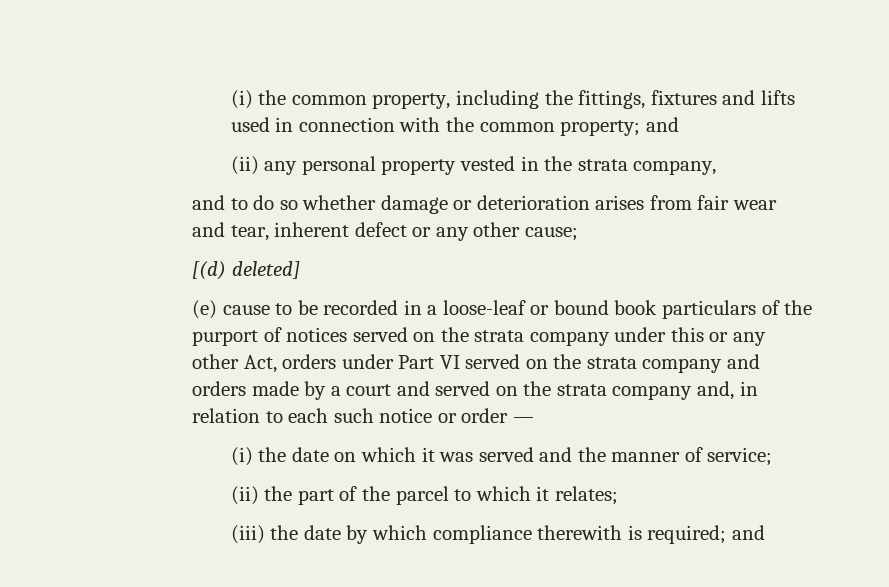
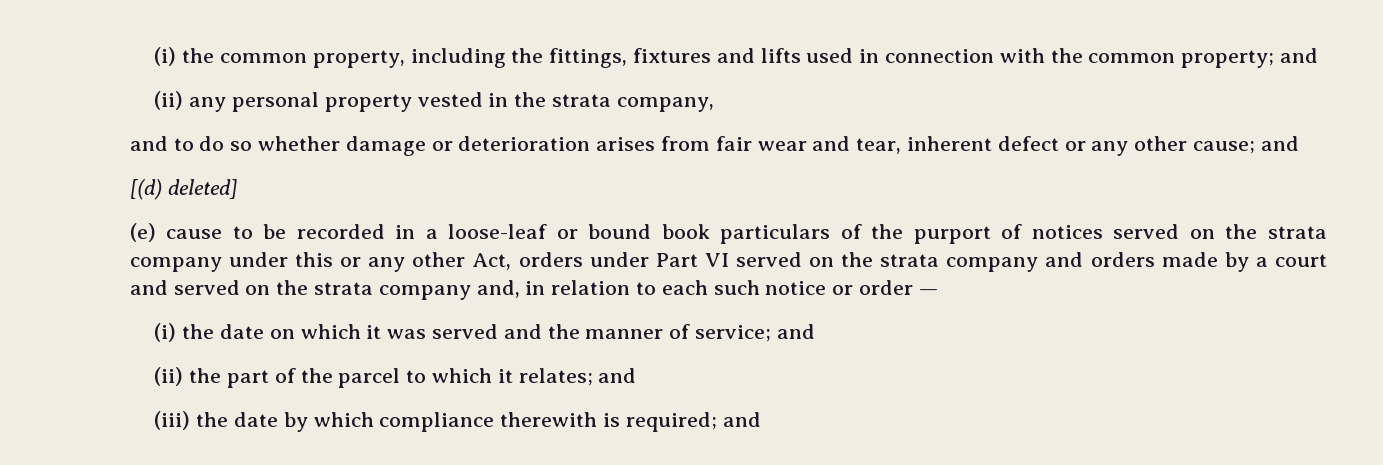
(578, 234) none -> [1260,136,1299,151] and
(773, 456) none -> [776,324,815,339] and
(618, 495) none -> [598,368,637,383] and

